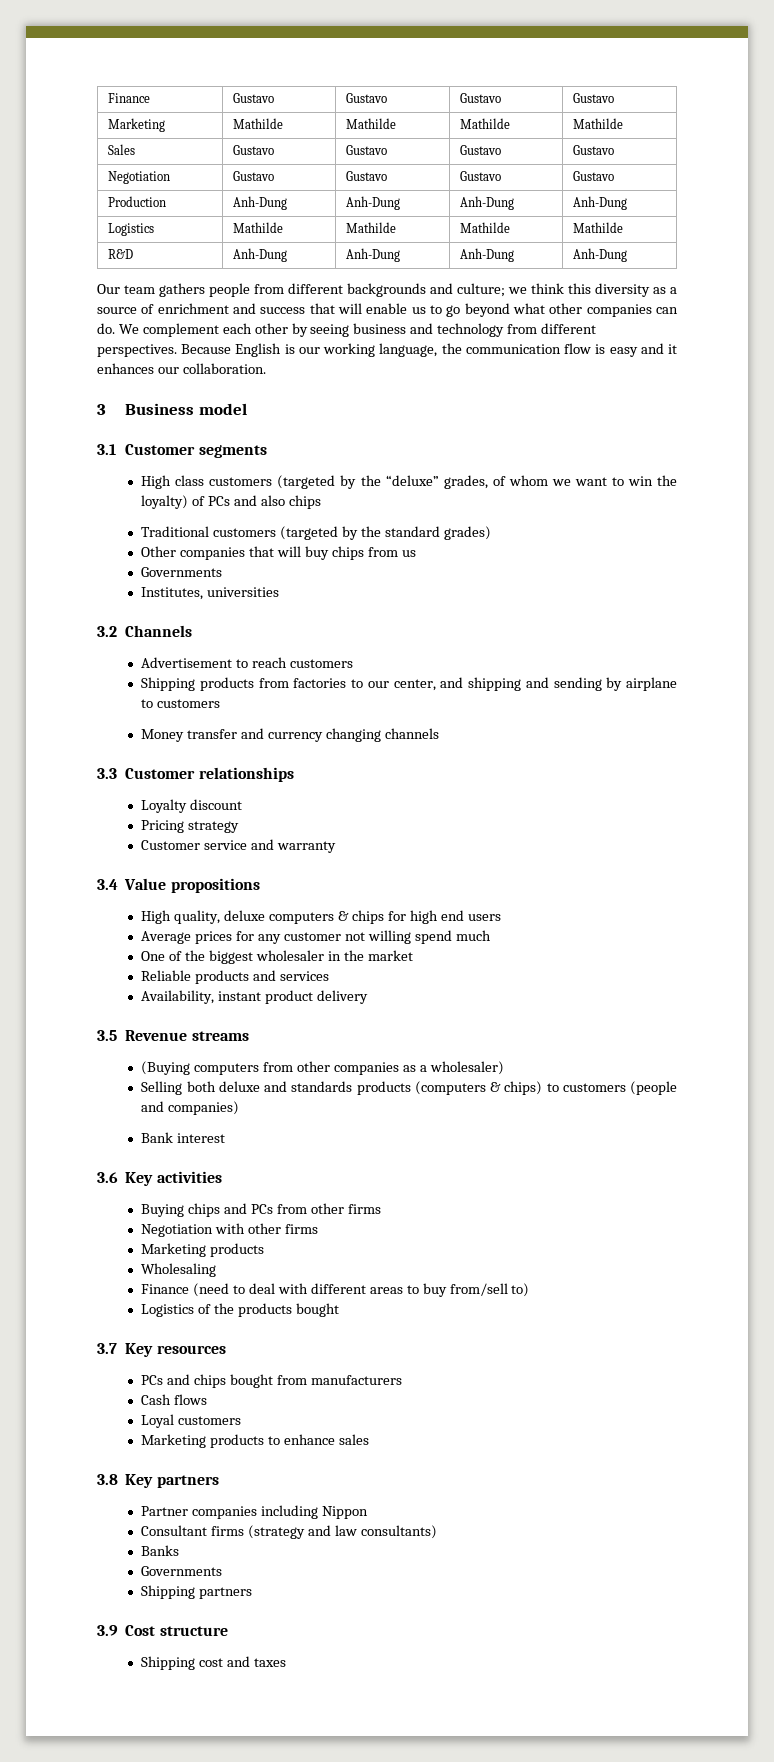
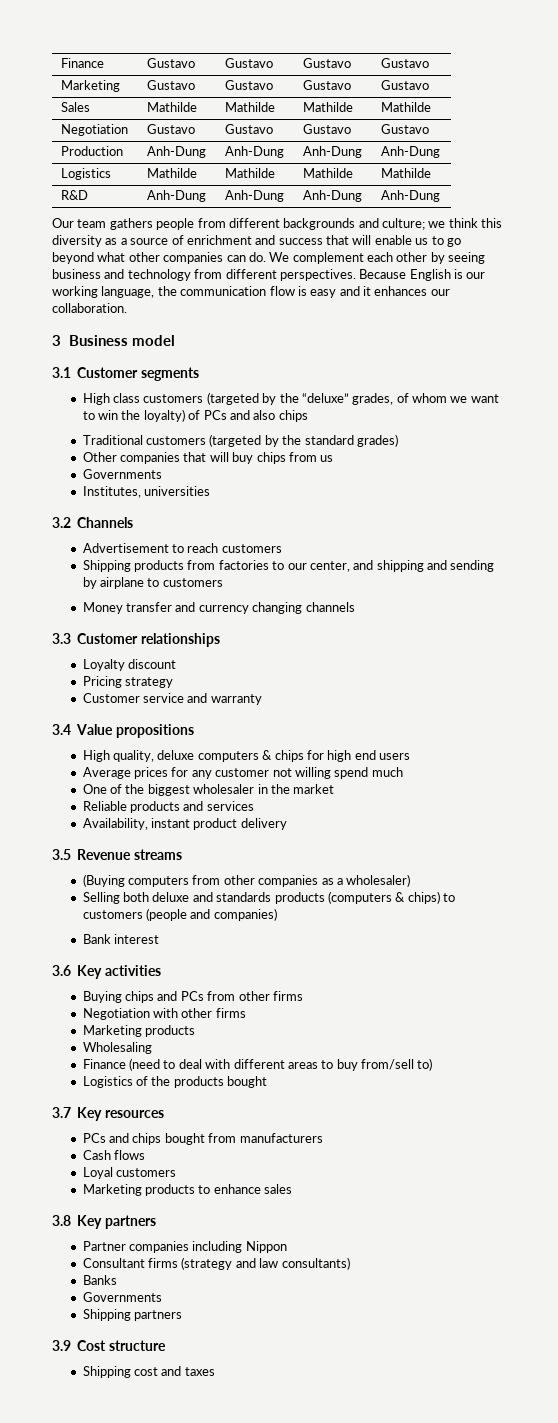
[233,118,284,129] [346,118,397,129] [460,118,511,129] [573,118,624,129] [108,144,136,155] [233,145,275,155] [346,145,388,155] [460,145,502,155] [573,145,615,155] | Mathilde | Mathilde | Mathilde | Mathilde // Sales | Gustavo | Gustavo | Gustavo | Gustavo -> [147,80,196,90] [225,80,274,90] [303,80,352,90] [381,80,430,90] [61,102,91,112] [147,102,198,112] [225,102,276,112] [303,102,354,112] [381,102,432,112] | Gustavo | Gustavo | Gustavo | Gustavo // Sales | Mathilde | Mathilde | Mathilde | Mathilde

